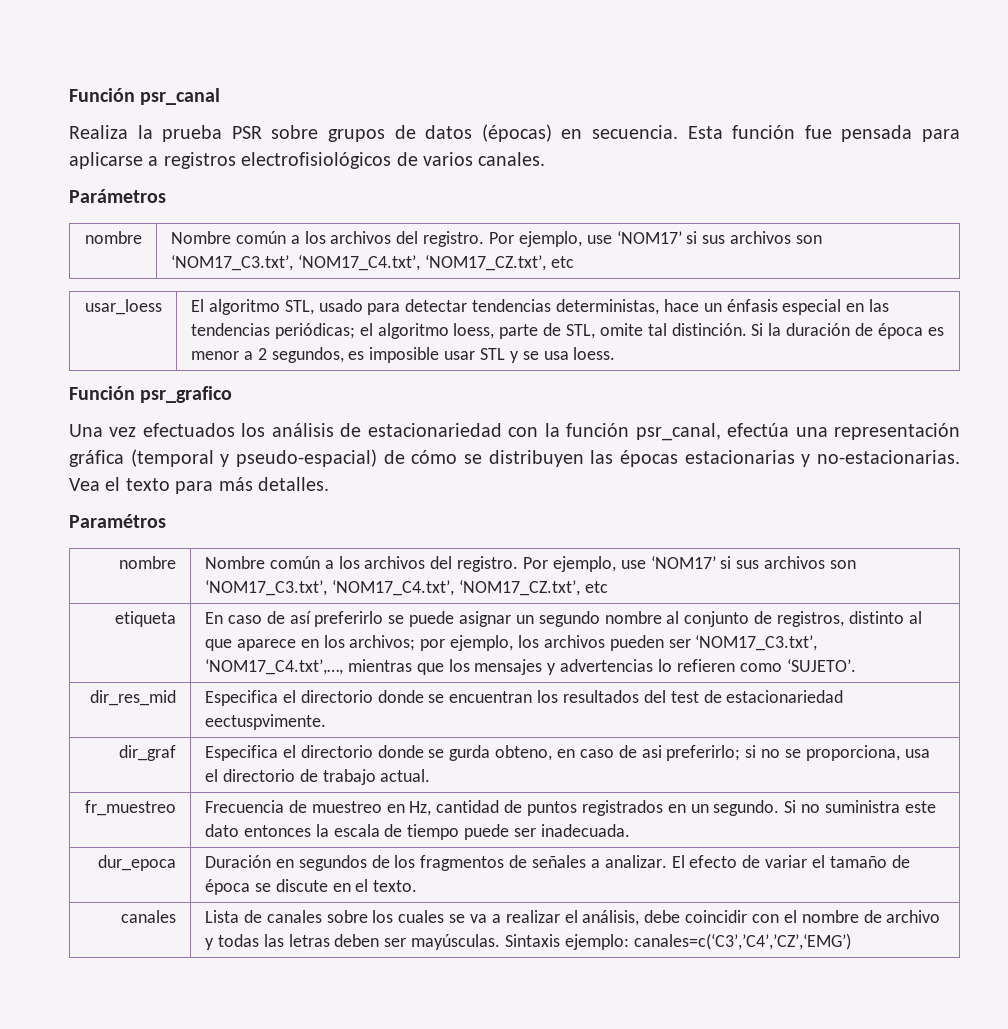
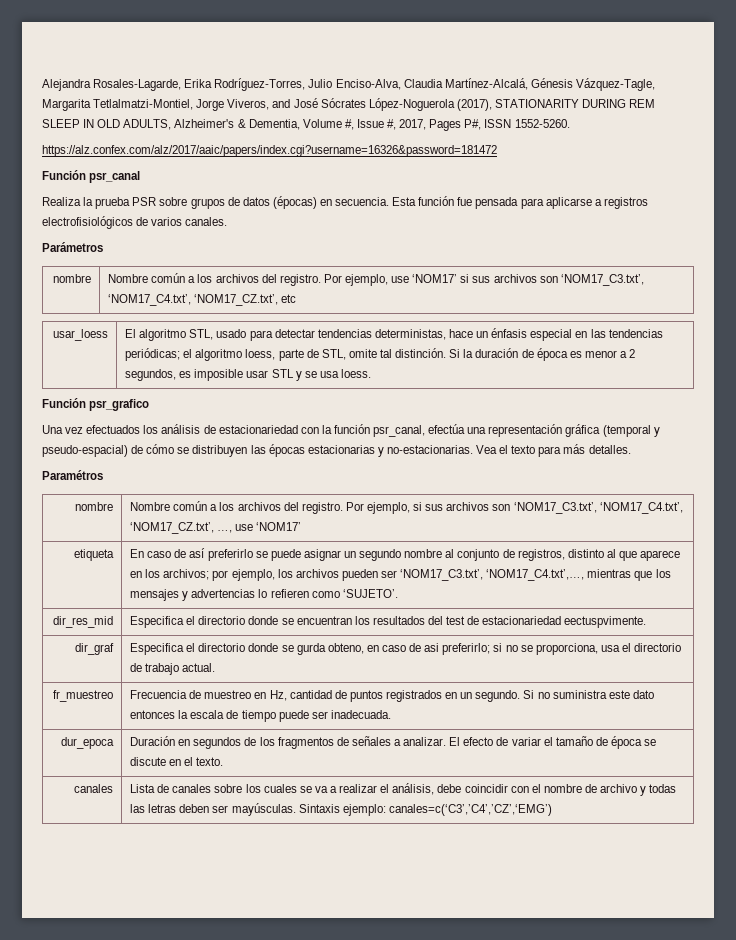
(69, 95) none -> [42,78,655,91] [42,98,656,111] [42,119,570,131] [42,145,497,157] Alejandra Rosales-Lagarde, Erika Rodríguez-Torres, Julio Enciso-Alva, Claudia Martínez-Alcalá, Génesis Vázquez-Tagle, Margarita Tetlalmatzi-Montiel, Jorge Viveros, and José Sócrates López-Noguerola (2017), STATIONARITY DURING REM SLEEP IN OLD ADULTS, Alzheimer's & Dementia, Volume #, Issue #, 2017, Pages P#, ISSN 1552-5260. // https://alz.confex.com/alz/2017/aaic/papers/index.cgi?username=16326&password=181472 //
[620,556,856,569] [204,580,608,596] use ‘NOM17’ si sus archivos son ‘NOM17_C3.txt’, ‘NOM17_C4.txt’, ‘NOM17_CZ.txt’, etc -> [413,502,683,514] [130,522,302,534] si sus archivos son ‘NOM17_C3.txt’, ‘NOM17_C4.txt’, ‘NOM17_CZ.txt’, …, use ‘NOM17’

